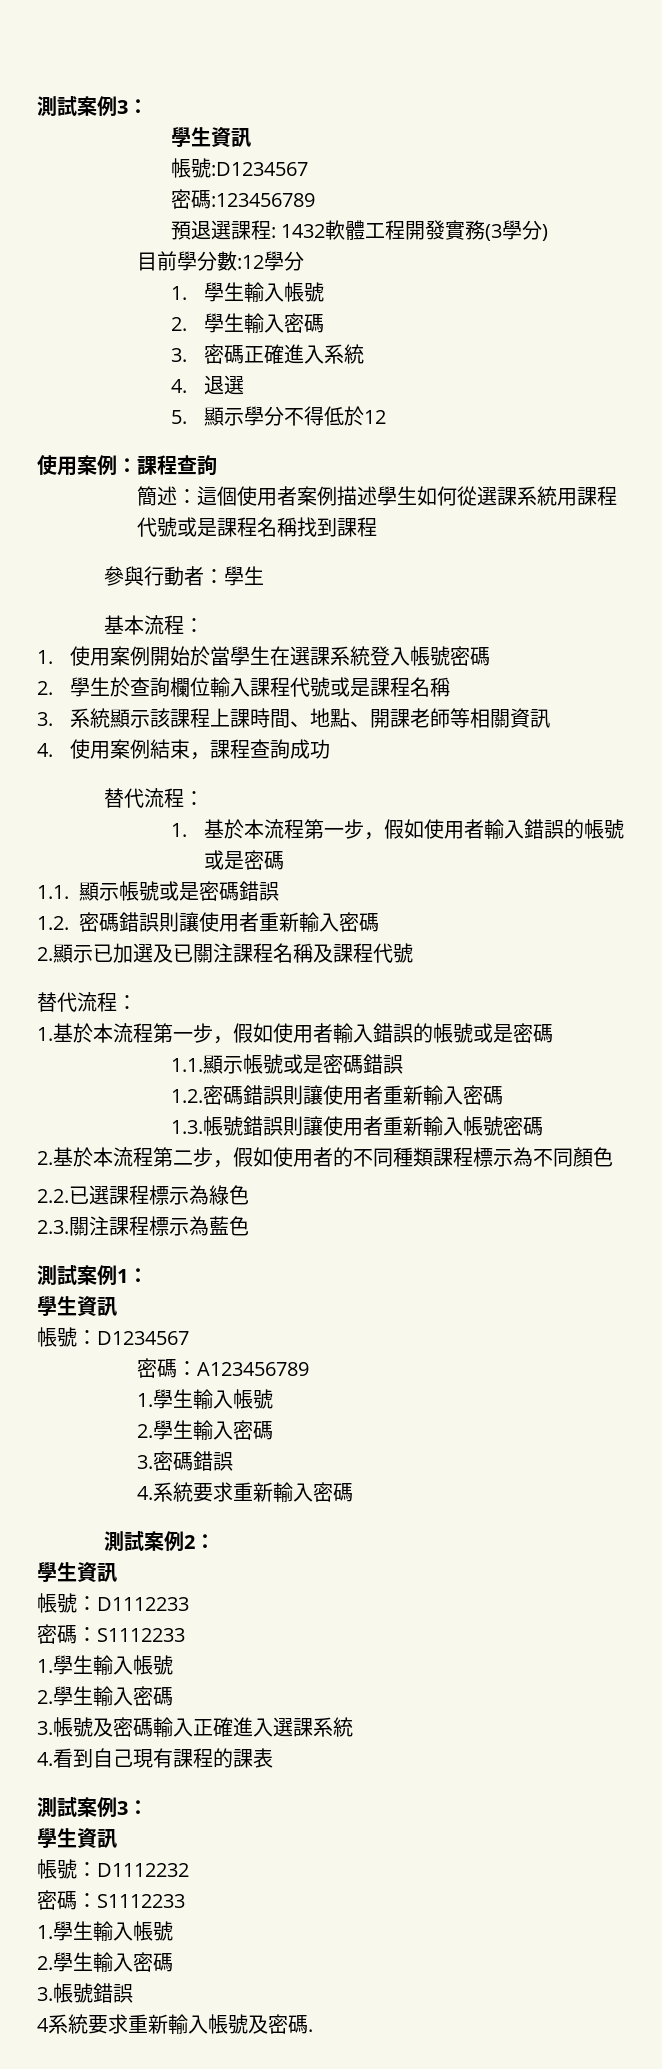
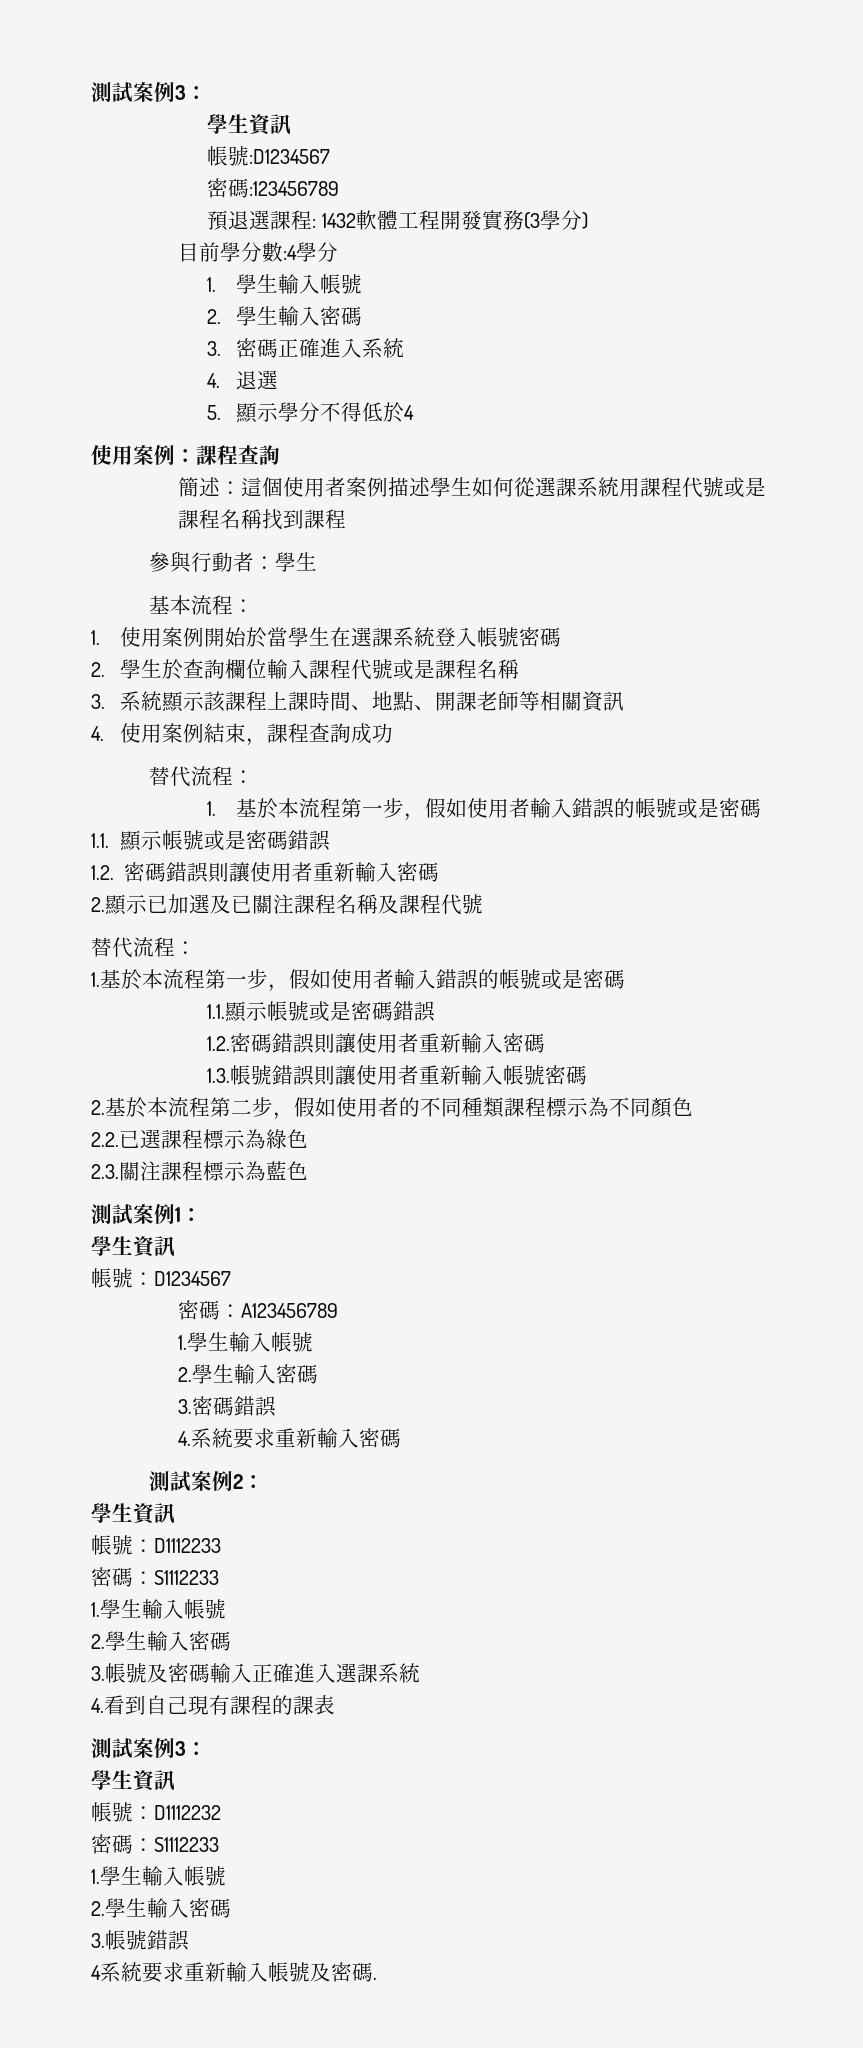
[237,255,265,269] :12 -> [283,245,298,260] :4
[363,410,386,424] 12 -> [404,405,415,420] 4

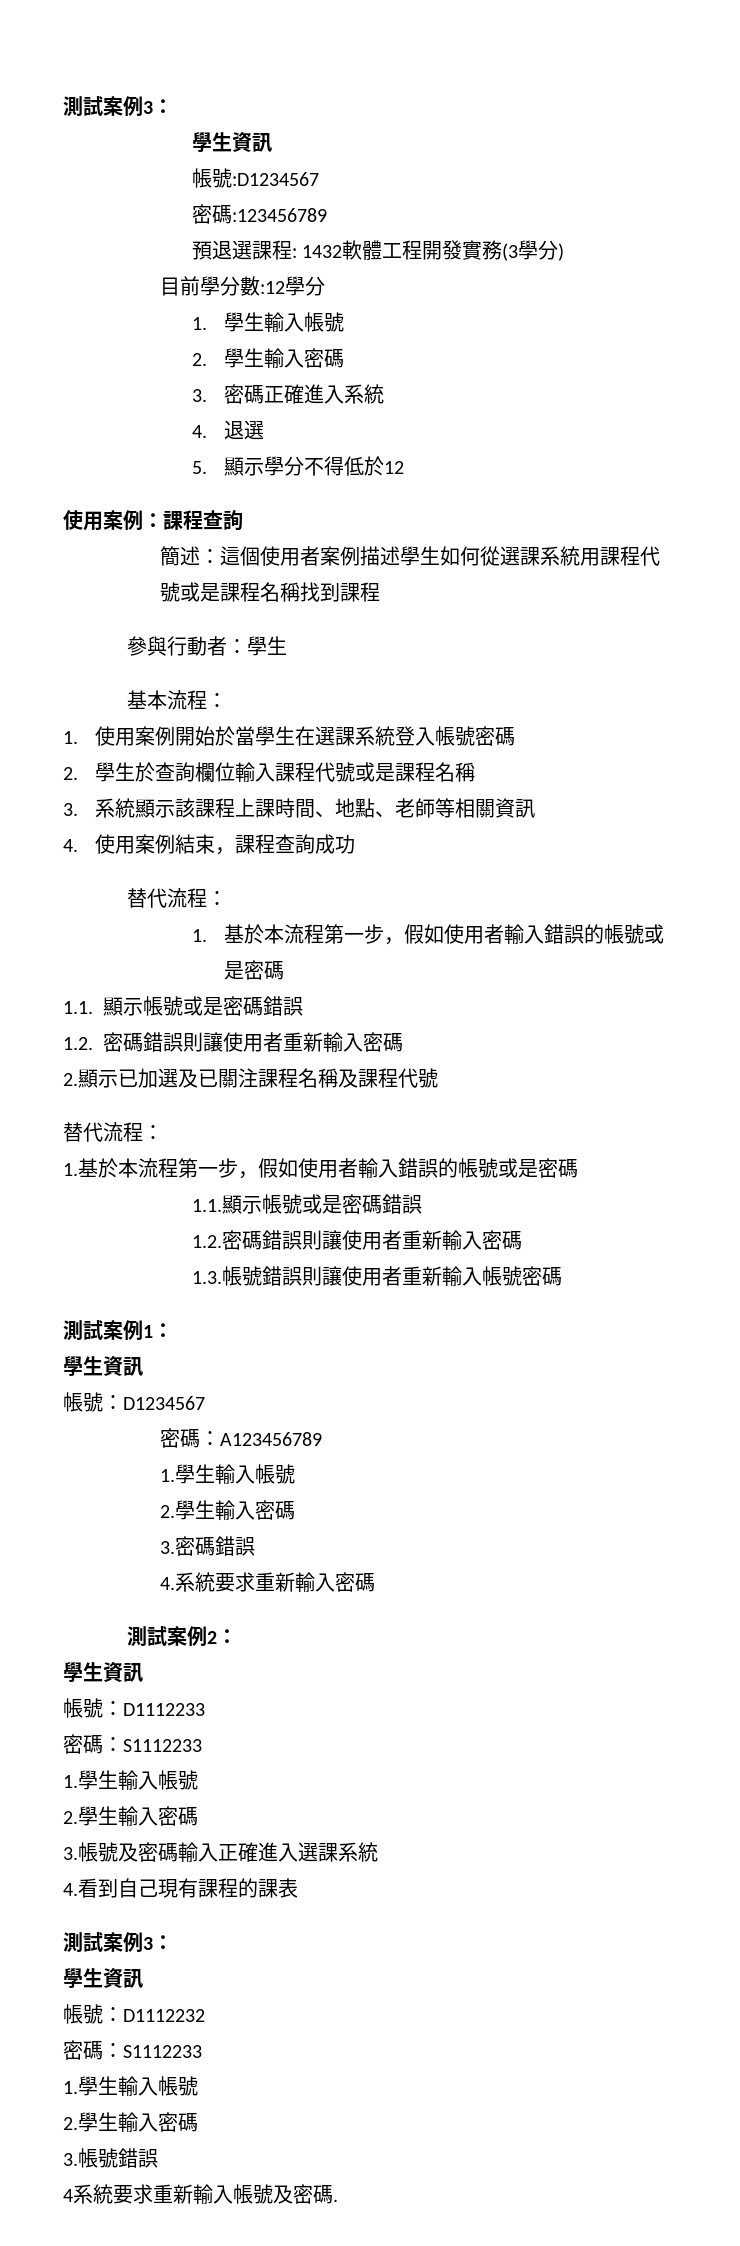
[283,245,298,260] :4 -> [259,281,285,294] :12
[404,405,415,420] 4 -> [383,461,404,474] 12
[435,691,478,711] 開課 -> (396, 814) none
[91,1097,693,1120] [91,1129,308,1149] [91,1161,308,1181] // 2.基於本流程第二步，假如使用者的不同種類課程標示為不同顏色 // 2.2.已選課程標示為綠色 // 2.3.關注課程標示為藍色 -> (562, 1276) none

